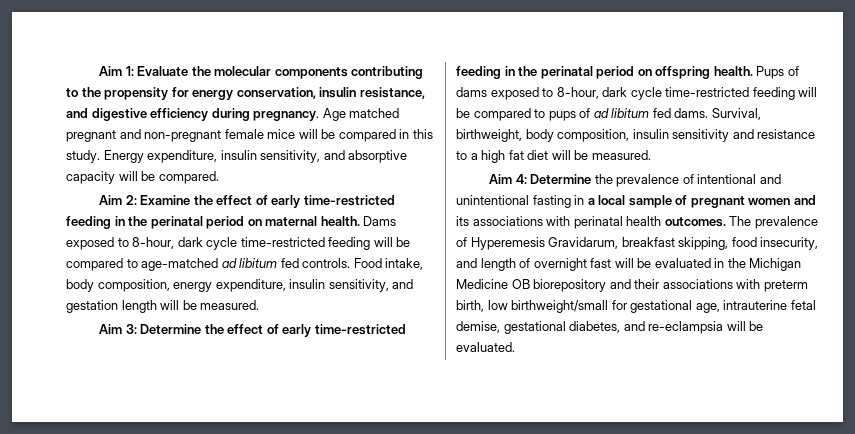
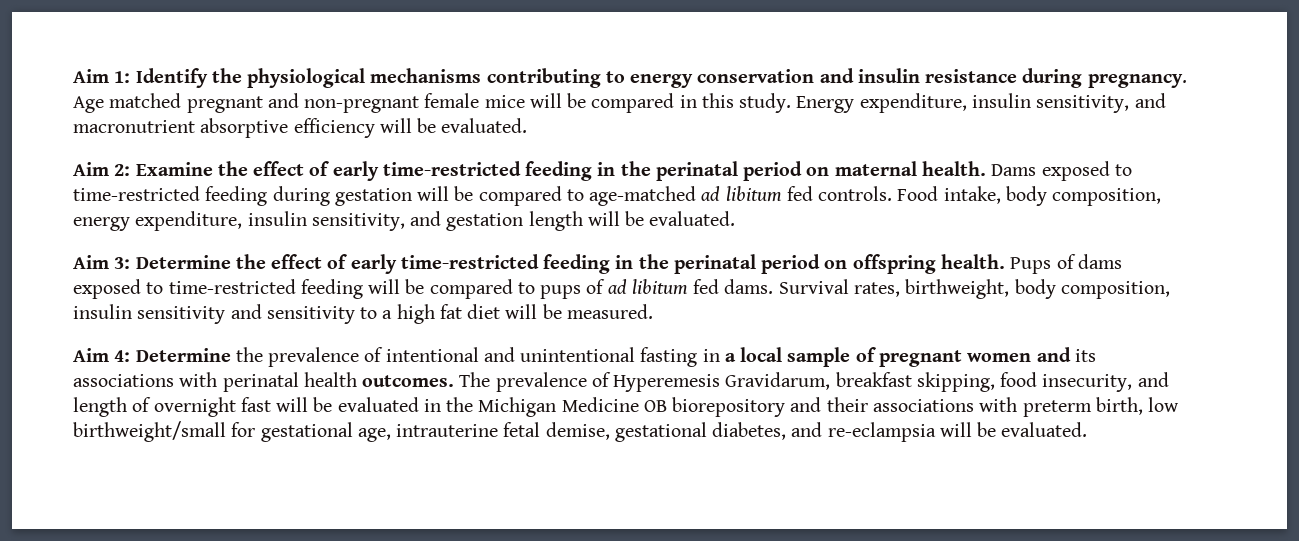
[137,66,424,79] [66,87,425,100] [66,108,209,121] Evaluate the molecular components contributing to the propensity for energy conservation, insulin resistance, and digestive efficiency -> [135,68,1018,88] Identify the physiological mechanisms contributing to energy conservation and insulin resistance
[348,150,408,163] [66,171,219,184] absorptive capacity will be compared. -> [73,118,528,138] macronutrient absorptive efficiency will be evaluated.
[132,237,371,250] 8-hour, dark cycle time-restricted feeding -> [73,186,412,206] time-restricted feeding during gestation
[200,300,260,310] measured. -> [649,211,736,226] evaluated.
[556,87,662,100] 8-hour, dark cycle -> (164, 288) none
[711,108,761,120] Survival, -> [778,279,900,297] Survival rates,
[757,129,816,139] resistance -> [266,306,355,324] sensitivity

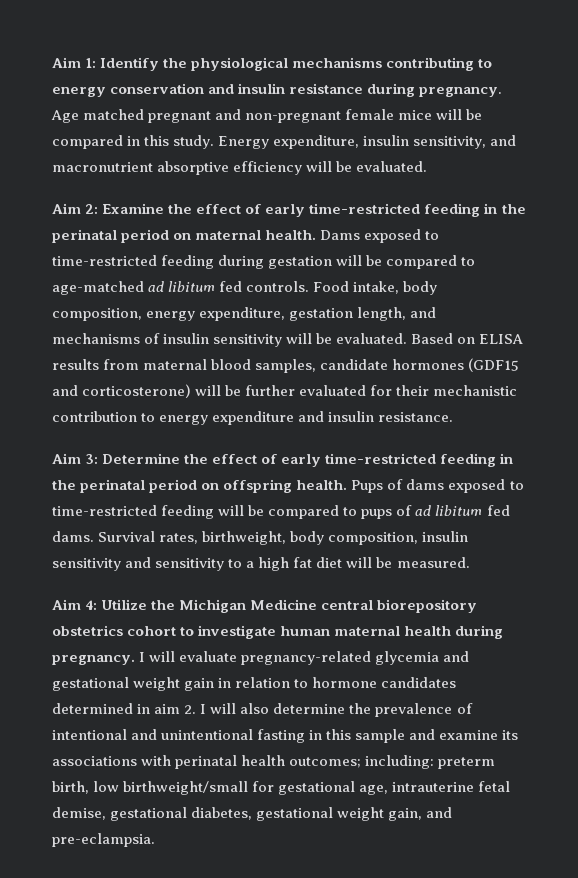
[247,211,736,231] insulin sensitivity, and gestation length will be evaluated. -> [289,307,437,321] [52,333,524,347] [52,358,520,373] [52,384,518,398] [52,411,454,425] gestation length, and mechanisms of insulin sensitivity will be evaluated. Based on ELISA results from maternal blood samples, candidate hormones (GDF15 and corticosterone) will be further evaluated for their mechanistic contribution to energy expenditure and insulin resistance.
[135,348,231,362] Determine -> [101,599,478,613] [52,625,504,639] [52,651,470,665] [52,677,457,691] [52,703,346,714] Utilize the Michigan Medicine central biorepository obstetrics cohort to investigate human maternal health during pregnancy. I will evaluate pregnancy-related glycemia and gestational weight gain in relation to hormone candidates determined in aim 2. I will also determine
[724,347,1071,367] a local sample of pregnant women and -> [326,729,499,743] this sample and examine
[362,372,1169,392] [73,397,1018,417] outcomes. The prevalence of Hyperemesis Gravidarum, breakfast skipping, food insecurity, and length of overnight fast will be evaluated in the Michigan Medicine OB biorepository and their associations with -> [289,755,435,769] outcomes; including:
[791,422,1088,442] and re-eclampsia will be evaluated. -> [256,807,453,821] [52,833,155,847] gestational weight gain, and pre-eclampsia.

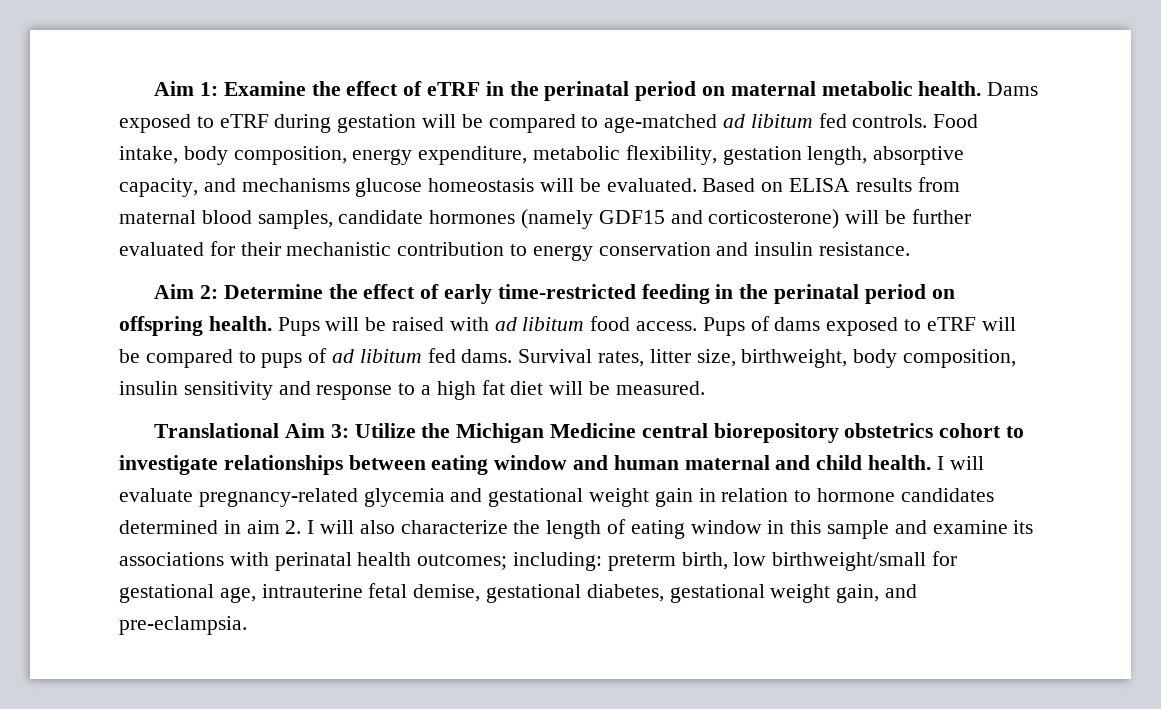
[100,57,493,71] [52,83,503,97] [51,109,483,123] [52,135,517,149] [52,161,428,175] [52,203,99,214] Identify the physiological mechanisms contributing to energy conservation and insulin resistance during pregnancy. Age matched pregnant and non-pregnant female mice will be compared in this study. Energy expenditure, insulin sensitivity, and macronutrient absorptive efficiency will be evaluated. // Aim 2: -> (218, 89) none
[265,203,481,217] early time-restricted feeding -> [426,82,480,96] eTRF
(262, 235) none -> [821,81,913,96] metabolic
[52,255,215,269] time-restricted feeding -> [219,114,269,128] eTRF
[289,307,437,321] [52,333,283,347] gestation length, and mechanisms of insulin sensitivity -> [533,145,965,165] [119,178,535,197] metabolic flexibility, gestation length, absorptive capacity, and mechanisms glucose homeostasis
[468,358,520,372] (GDF15 -> [521,209,665,229] (namely GDF15
[212,411,295,425] expenditure -> [598,242,711,256] conservation
[85,454,99,464] 3: -> [199,285,218,299] 2:
(384, 486) none -> [325,316,745,336] will be raised with ad libitum food access. Pups
[52,505,215,519] time-restricted feeding -> [926,317,976,331] eTRF
(199, 538) none -> [649,349,736,367] litter size,
[155,558,225,571] sensitivity -> [316,385,393,400] response
[52,599,98,610] Aim 4: -> [154,423,349,438] Translational Aim 3:
[280,625,504,639] [52,655,135,665] human maternal health during pregnancy. -> [223,455,932,475] relationships between eating window and human maternal and child health.
[273,703,473,717] [52,729,306,743] determine the prevalence of intentional and unintentional fasting -> [400,519,762,539] characterize the length of eating window

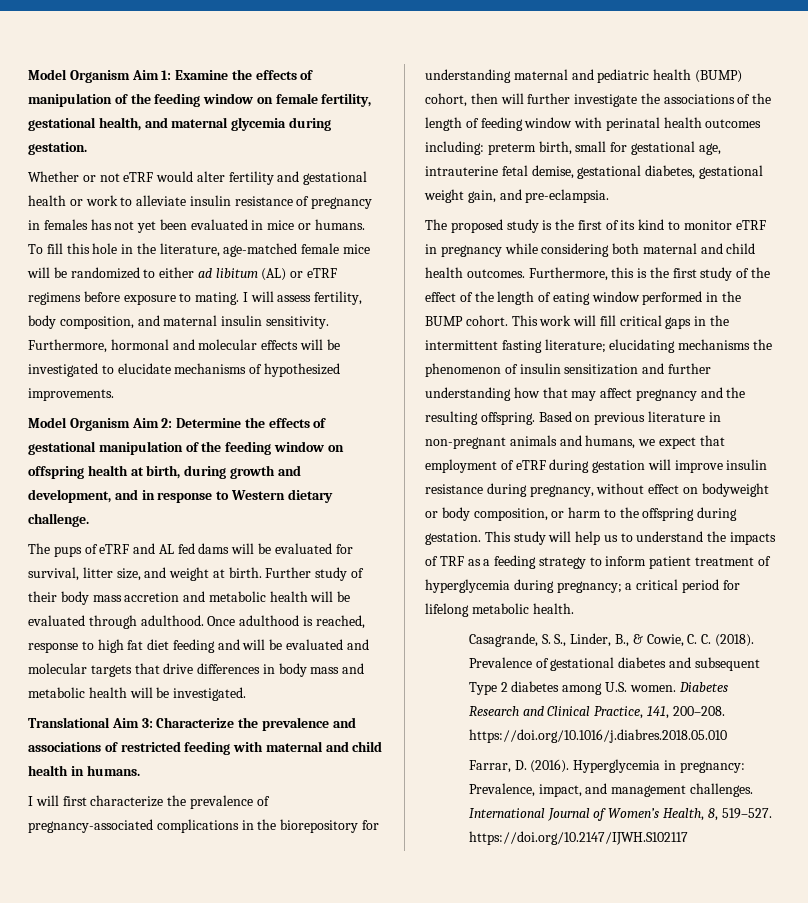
(154, 88) none -> [28,69,130,83] Model Organism
[346,81,1039,101] [119,113,979,133] [119,145,965,165] [119,177,960,197] [119,209,971,229] [119,241,911,261] [154,284,955,304] [119,316,1016,336] [119,348,1017,368] [119,381,432,400] effect of eTRF in the perinatal period on maternal metabolic health. Dams exposed to eTRF during gestation will be compared to age-matched ad libitum fed controls. Food intake, body composition, energy expenditure, metabolic flexibility, gestation length, absorptive capacity, and mechanisms glucose homeostasis will be evaluated. Based on ELISA results from maternal blood samples, candidate hormones (namely GDF15 and corticosterone) will be further evaluated for their mechanistic contribution to energy conservation and insulin resistance. // Aim 2: Determine the effect of early time-restricted feeding in the perinatal period on offspring health. Pups will be raised with ad libitum food access. Pups of dams exposed to eTRF will be compared to pups of ad libitum fed dams. Survival rates, litter size, birthweight, body composition, insulin sensitivity and response to a -> [255,70,314,80] [28,93,372,107] [28,117,331,131] [28,142,87,155] [28,171,368,185] [28,195,373,209] [28,219,365,233] [28,243,371,257] [27,267,338,281] [28,291,363,305] [28,315,329,329] [28,339,340,353] [28,363,340,377] [28,388,114,401] [28,417,327,431] [28,441,344,455] [28,465,301,479] [28,489,333,503] [28,513,89,527] [28,543,353,557] [28,567,365,581] [28,591,351,605] [28,615,365,629] [28,641,94,653] effects of manipulation of the feeding window on female fertility, gestational health, and maternal glycemia during gestation. // Whether or not eTRF would alter fertility and gestational health or work to alleviate insulin resistance of pregnancy in females has not yet been evaluated in mice or humans. To fill this hole in the literature, age-matched female mice will be randomized to either ad libitum (AL) or eTRF regimens before exposure to mating. I will assess fertility, body composition, and maternal insulin sensitivity. Furthermore, hormonal and molecular effects will be investigated to elucidate mechanisms of hypothesized improvements. // Model Organism Aim 2: Determine the effects of gestational manipulation of the feeding window on offspring health at birth, during growth and development, and in response to Western dietary challenge. // The pups of eTRF and AL fed dams will be evaluated for survival, litter size, and weight at birth. Further study of their body mass accretion and metabolic health will be evaluated through adulthood. Once adulthood is reached, response to
[549,381,705,395] [154,423,1024,443] [119,455,984,475] [119,488,994,507] [119,519,1034,539] [119,552,224,566] will be measured. // Translational Aim 3: Utilize the Michigan Medicine central biorepository obstetrics cohort to investigate relationships between eating window and human maternal and child health. I will evaluate pregnancy-related glycemia and gestational weight gain in relation to hormone candidates determined in aim 2. I will also characterize the length of eating window in this sample and examine its associations -> [172,639,369,653] [28,663,365,677] [28,687,247,701] [28,717,356,731] [28,741,383,755] [28,765,140,776] [28,795,270,809] [28,819,379,833] [425,69,742,83] [425,93,772,107] [425,117,573,131] feeding and will be evaluated and molecular targets that drive differences in body mass and metabolic health will be investigated. // Translational Aim 3: Characterize the prevalence and associations of restricted feeding with maternal and child health in humans. // I will first characterize the prevalence of pregnancy-associated complications in the biorepository for understanding maternal and pediatric health (BUMP) cohort, then will further investigate the associations of the length of feeding window
[417,554,508,570] outcomes; -> [705,119,762,128] outcomes
[733,552,927,571] low birthweight/small -> [575,141,607,152] small
(247, 625) none -> [425,219,766,233] [425,243,756,257] [425,267,771,281] [425,291,742,305] [425,315,730,329] [425,339,772,353] [425,363,711,377] [425,387,746,401] [425,411,721,425] [425,435,725,449] [425,459,768,473] [425,483,769,497] [425,507,738,521] [425,531,777,545] [425,555,771,569] [425,579,740,593] [425,603,574,617] [468,633,754,647] [468,657,760,671] [468,681,728,695] [468,706,725,719] [468,729,727,743] [468,759,745,773] [468,783,754,797] [468,808,772,821] [468,831,688,845] // The proposed study is the first of its kind to monitor eTRF in pregnancy while considering both maternal and child health outcomes. Furthermore, this is the first study of the effect of the length of eating window performed in the BUMP cohort. This work will fill critical gaps in the intermittent fasting literature; elucidating mechanisms the phenomenon of insulin sensitization and further understanding how that may affect pregnancy and the resulting offspring. Based on previous literature in non-pregnant animals and humans, we expect that employment of eTRF during gestation will improve insulin resistance during pregnancy, without effect on bodyweight or body composition, or harm to the offspring during gestation. This study will help us to understand the impacts of TRF as a feeding strategy to inform patient treatment of hyperglycemia during pregnancy; a critical period for lifelong metabolic health. // Casagrande, S. S., Linder, B., & Cowie, C. C. (2018). Prevalence of gestational diabetes and subsequent Type 2 diabetes among U.S. women. Diabetes Research and Clinical Practice, 141, 200–208. https://doi.org/10.1016/j.diabres.2018.05.010 // Farrar, D. (2016). Hyperglycemia in pregnancy: Prevalence, impact, and management challenges. International Journal of Women’s Health, 8, 519–527. https://doi.org/10.2147/IJWH.S102117

